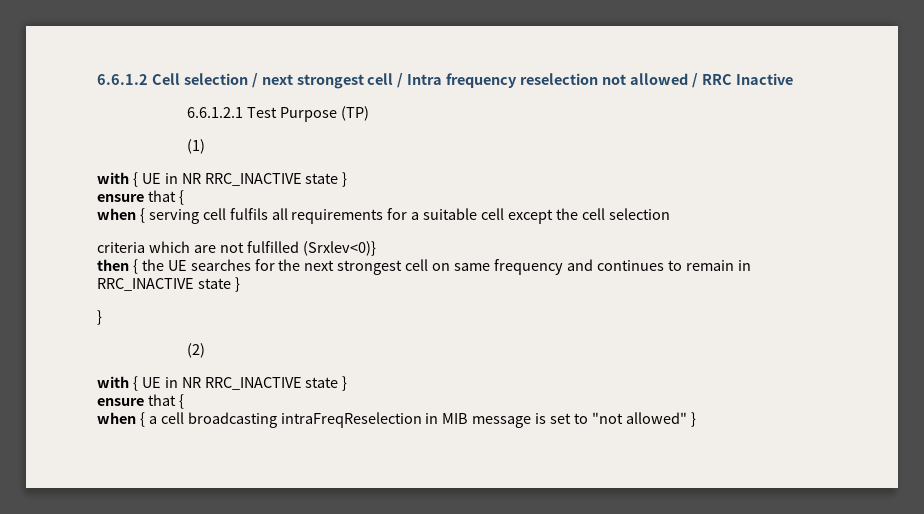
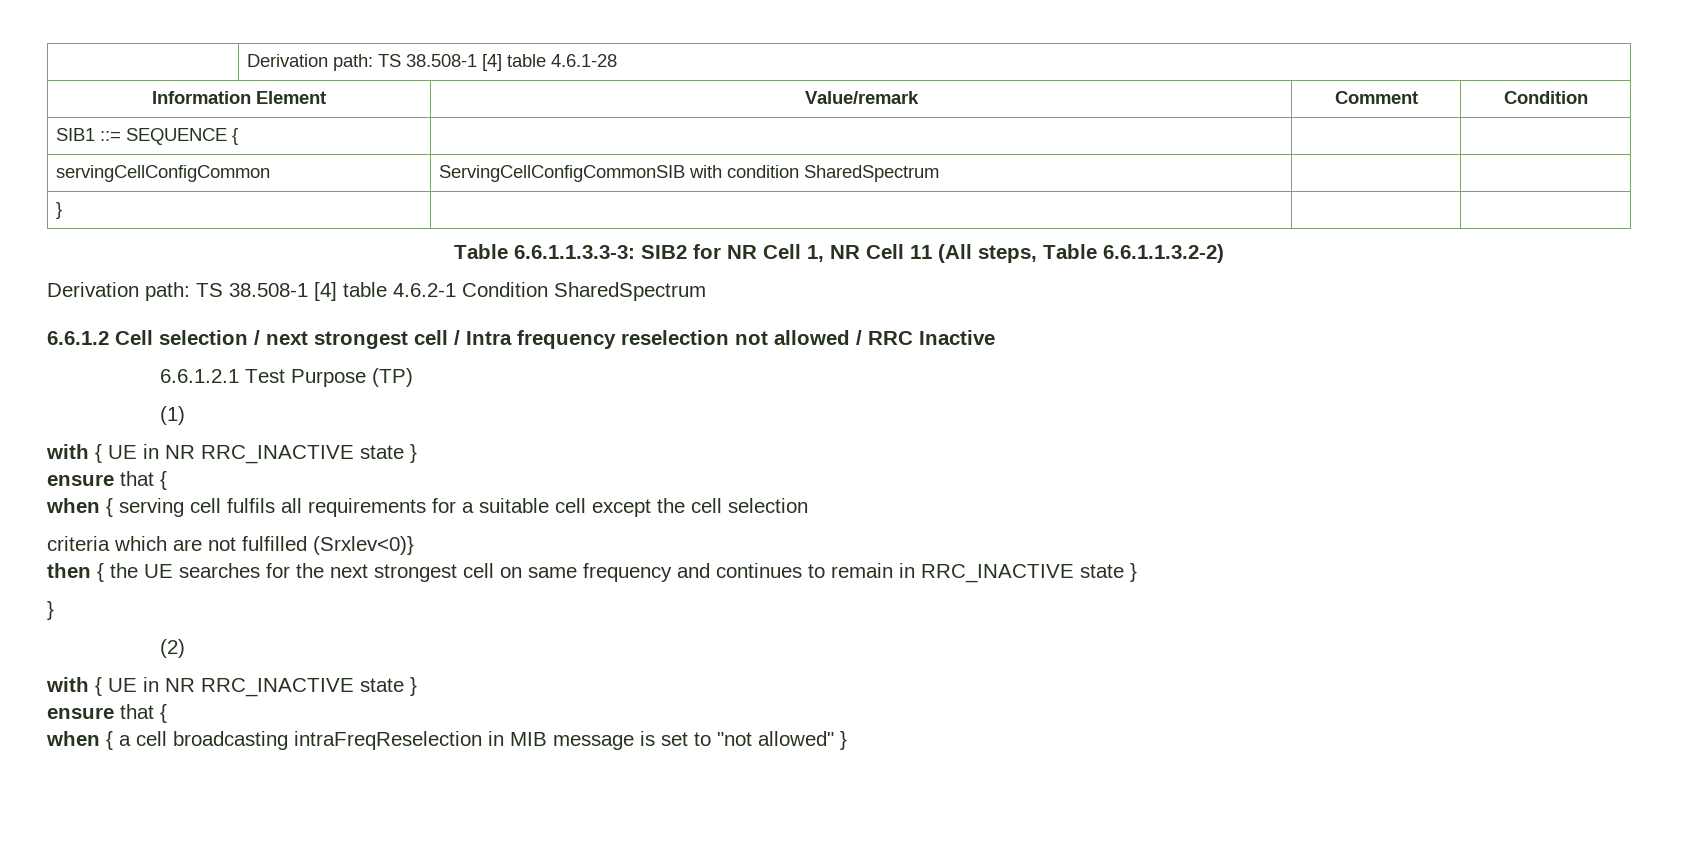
(97, 79) none -> [247,54,618,71] [152,91,326,104] [804,91,919,104] [1334,91,1418,104] [1503,91,1588,104] [56,128,239,145] [56,165,271,182] [439,165,940,182] [56,202,63,219] [454,244,1224,263] [47,282,706,301] | Derivation path: TS 38.508-1 [4] table 4.6.1-28 // Information Element | Value/remark | Comment | Condition // SIB1 ::= SEQUENCE { | | | // servingCellConfigCommon | ServingCellConfigCommonSIB with condition SharedSpectrum | | // } | | | // Table 6.6.1.1.3.3-3: SIB2 for NR Cell 1, NR Cell 11 (All steps, Table 6.6.1.1.3.2-2) // Derivation path: TS 38.508-1 [4] table 4.6.2-1 Condition SharedSpectrum //

